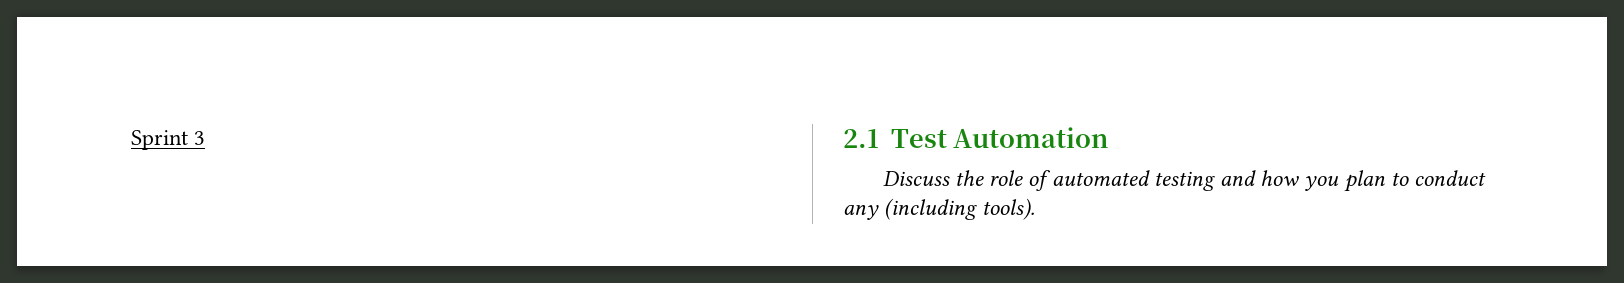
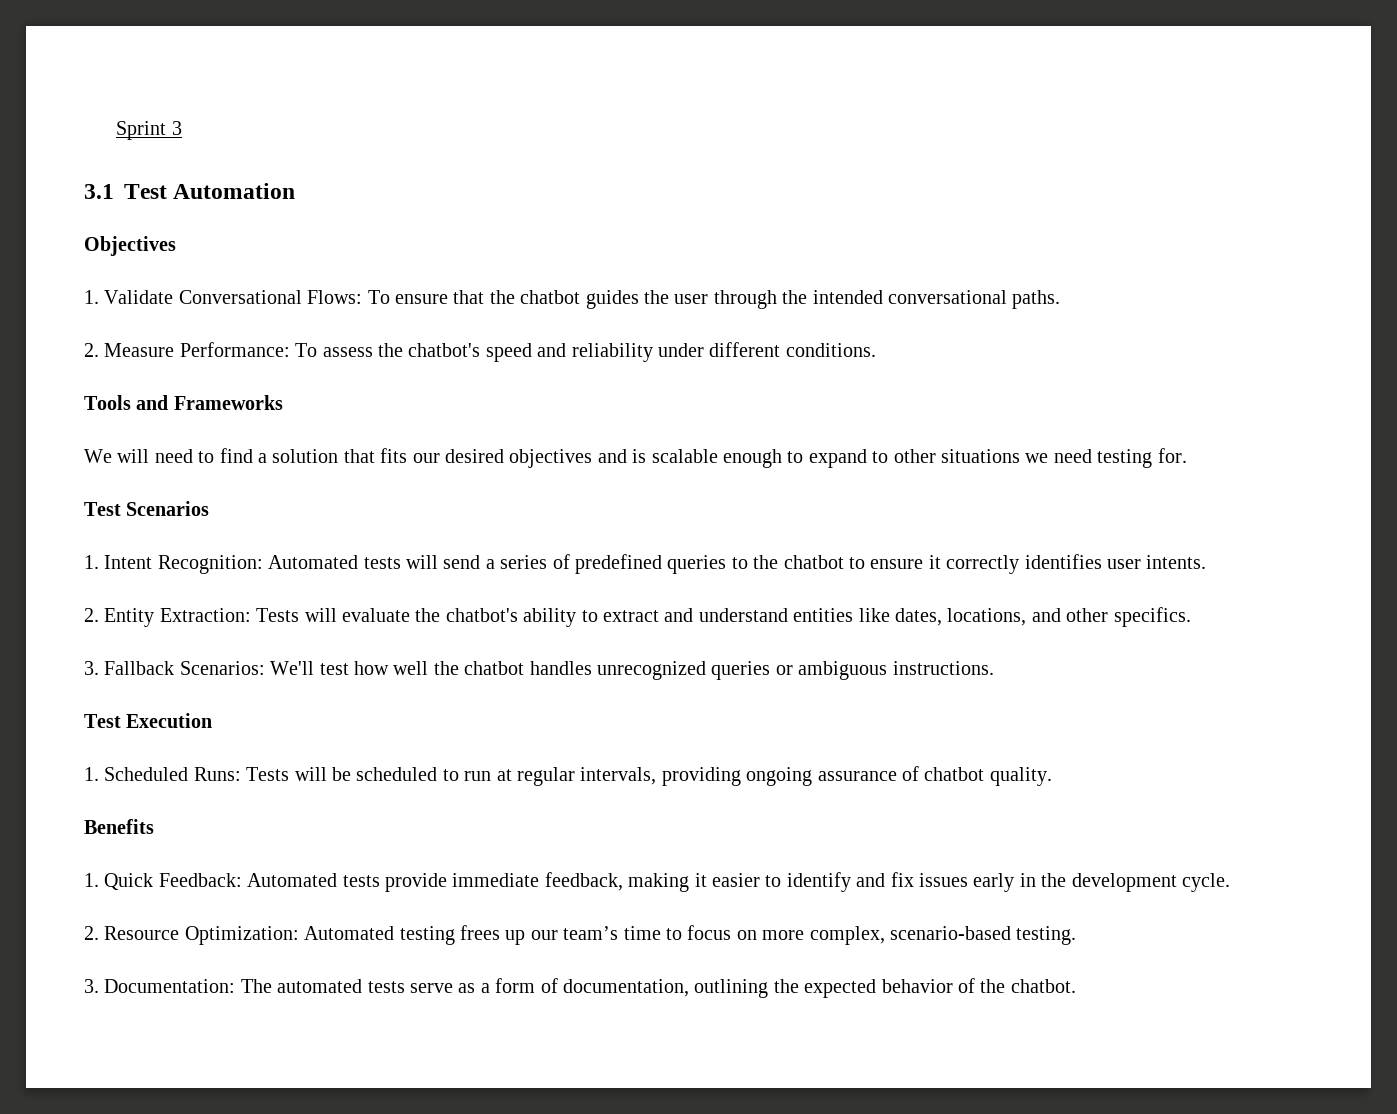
[843,129,879,148] 2.1 -> [84,184,114,199] 3.1
[882,170,1487,192] [843,198,1036,220] Discuss the role of automated testing and how you plan to conduct any (including tools). -> [84,236,176,256] [84,290,1061,309] [84,342,876,362] [84,395,283,410] [84,448,1187,468] [84,501,210,516] [84,554,1207,574] [84,607,1191,627] [84,661,994,680] [84,713,213,728] [84,766,1052,786] [84,819,154,834] [84,872,1230,892] [84,925,1077,945] [84,978,1076,998] Objectives // 1. Validate Conversational Flows: To ensure that the chatbot guides the user through the intended conversational paths. // 2. Measure Performance: To assess the chatbot's speed and reliability under different conditions. // Tools and Frameworks // We will need to find a solution that fits our desired objectives and is scalable enough to expand to other situations we need testing for. // Test Scenarios // 1. Intent Recognition: Automated tests will send a series of predefined queries to the chatbot to ensure it correctly identifies user intents. // 2. Entity Extraction: Tests will evaluate the chatbot's ability to extract and understand entities like dates, locations, and other specifics. // 3. Fallback Scenarios: We'll test how well the chatbot handles unrecognized queries or ambiguous instructions. // Test Execution // 1. Scheduled Runs: Tests will be scheduled to run at regular intervals, providing ongoing assurance of chatbot quality. // Benefits // 1. Quick Feedback: Automated tests provide immediate feedback, making it easier to identify and fix issues early in the development cycle. // 2. Resource Optimization: Automated testing frees up our team’s time to focus on more complex, scenario-based testing. // 3. Documentation: The automated tests serve as a form of documentation, outlining the expected behavior of the chatbot.

